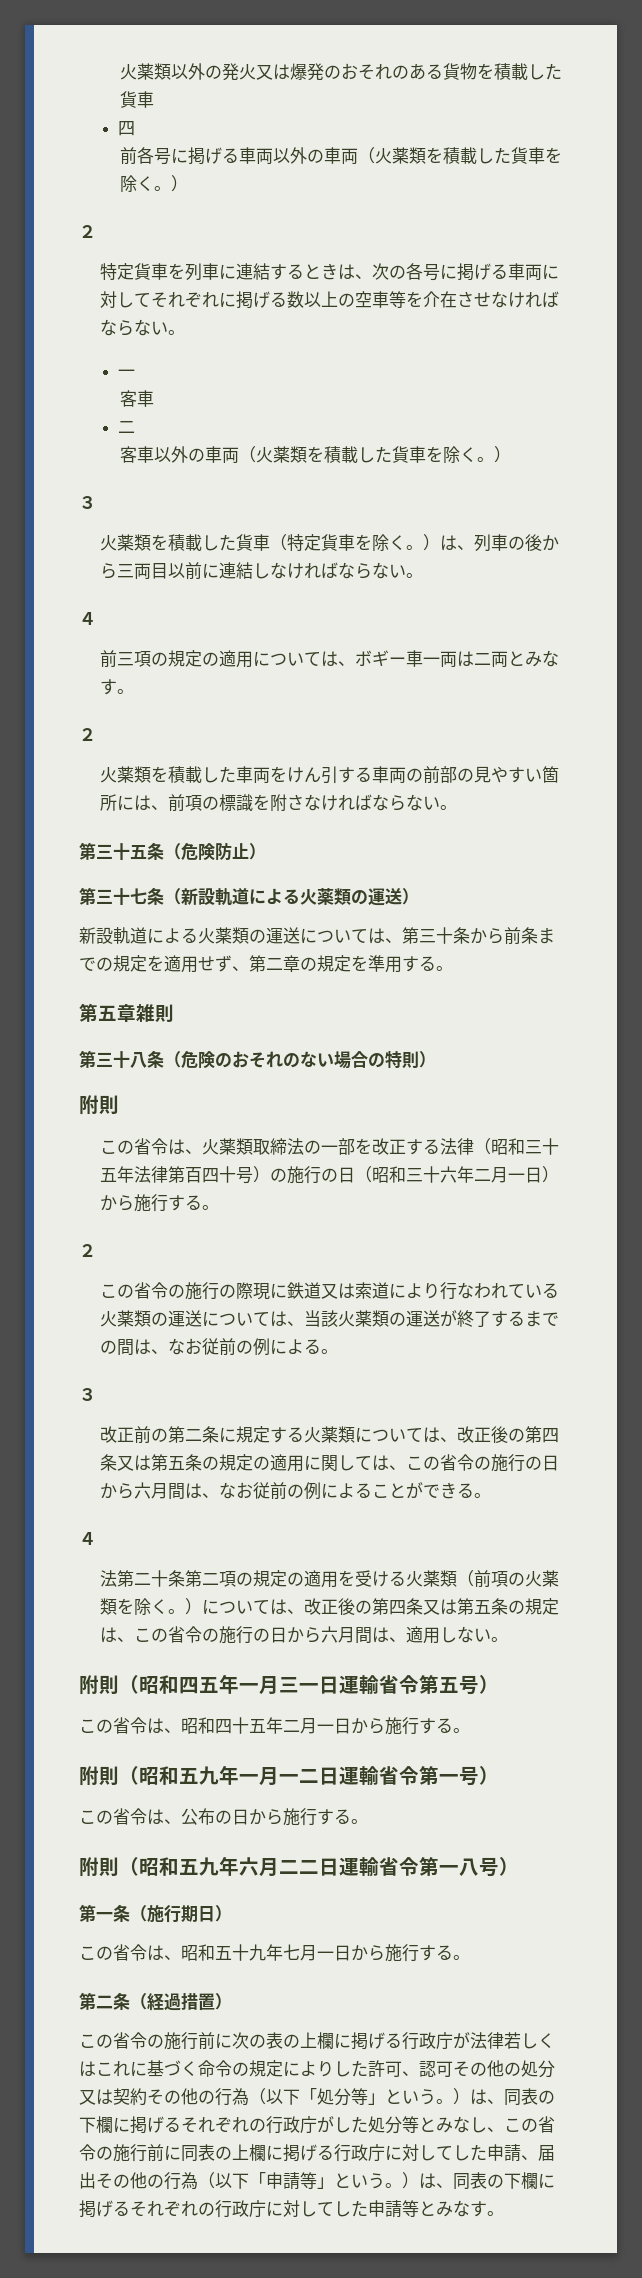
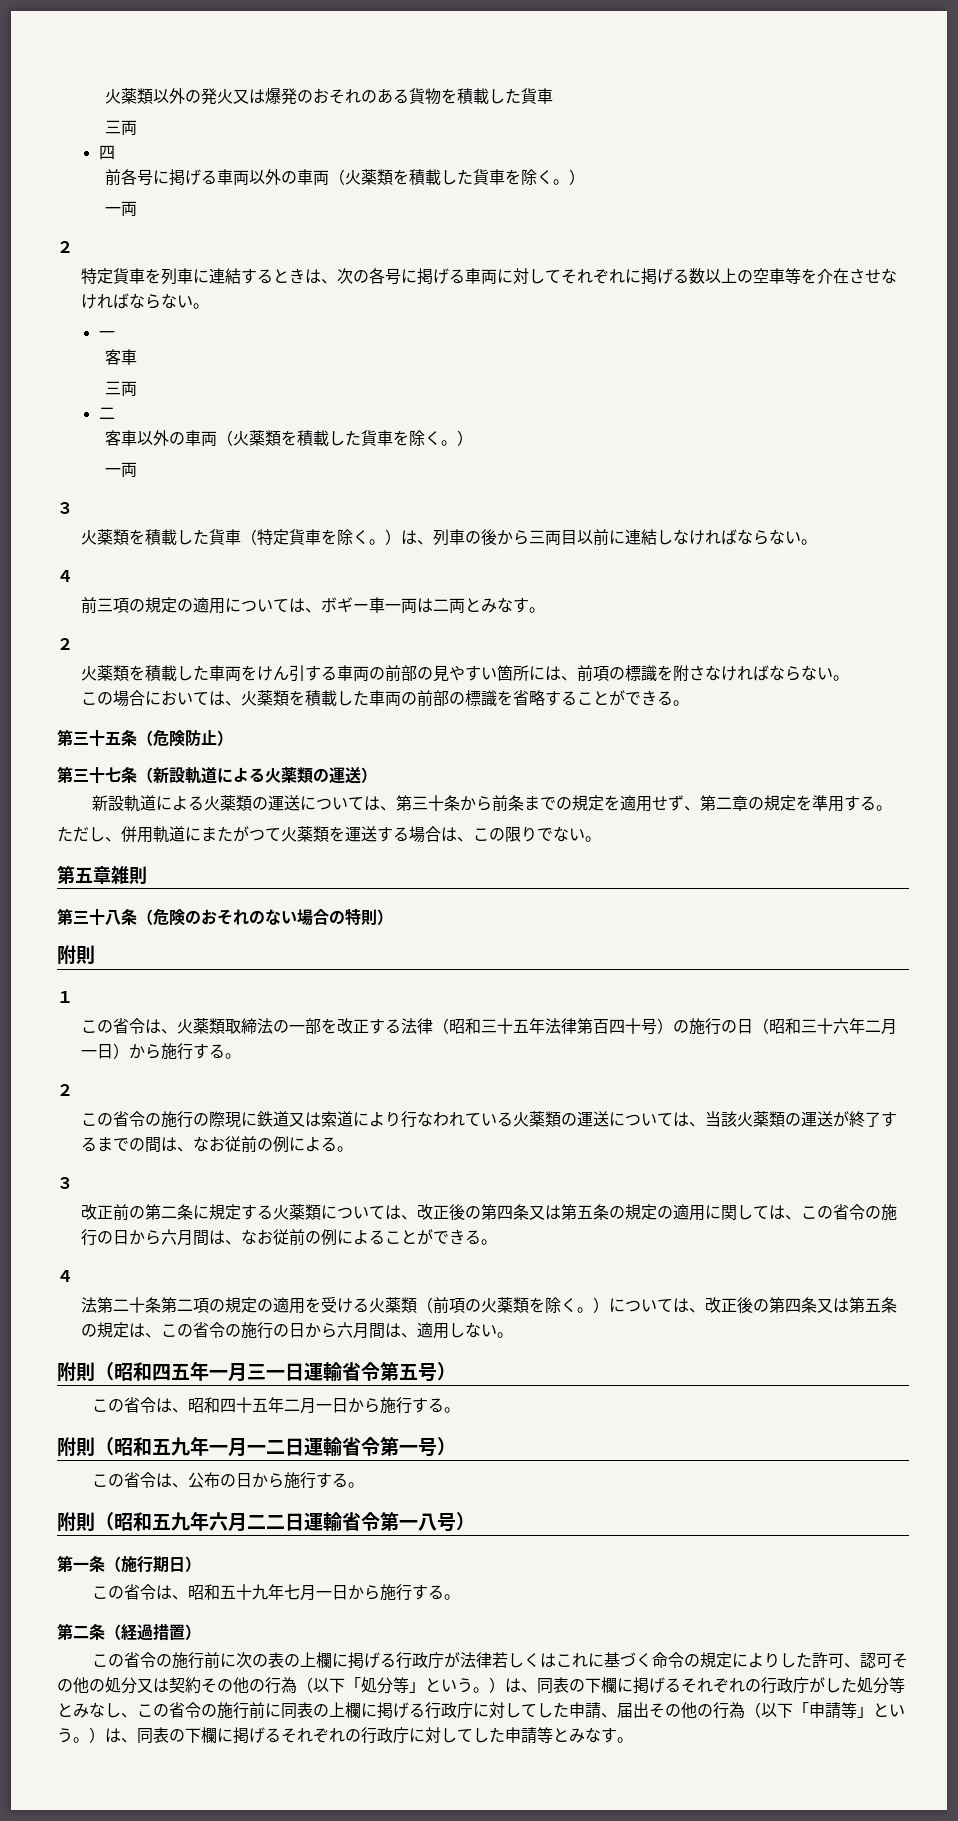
(155, 99) none -> [105,120,138,136] // 三両
(189, 183) none -> [105,201,138,217] // 一両
(155, 398) none -> [105,381,138,397] // 三両
(512, 454) none -> [105,462,138,478] // 一両
(457, 807) none -> [81,690,690,707] // この場合においては、火薬類を積載した車両の前部の標識を省略することができる。
(453, 968) none -> [57,826,601,843] // ただし、併用軌道にまたがつて火薬類を運送する場合は、この限りでない。
(119, 1105) none -> [57,991,73,1003] // １

